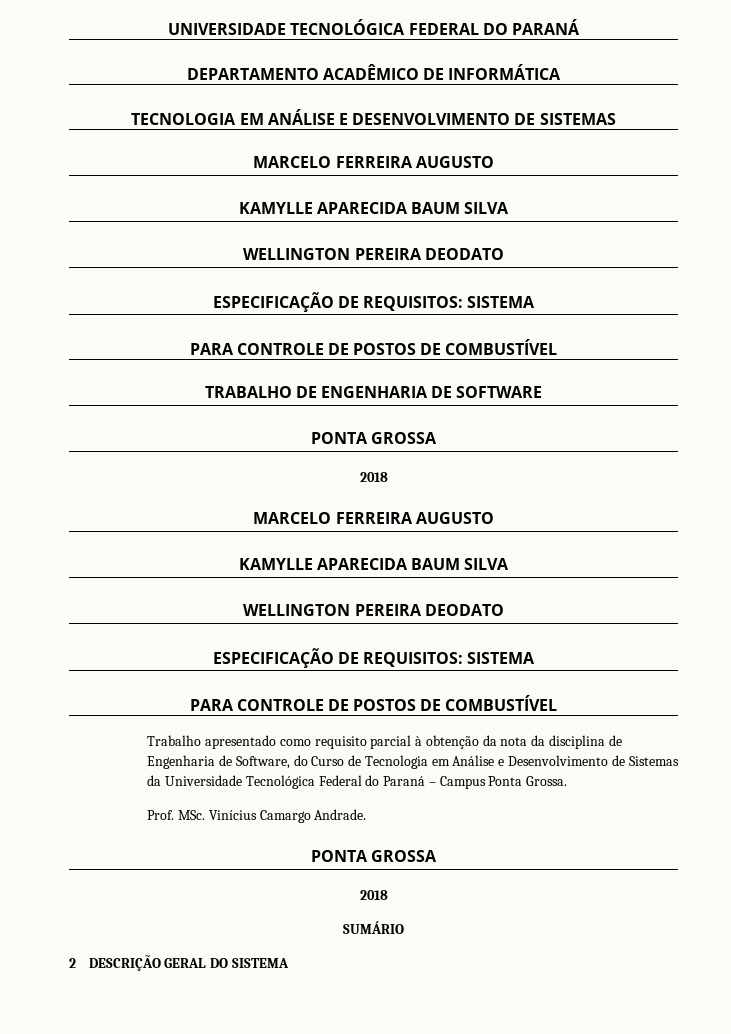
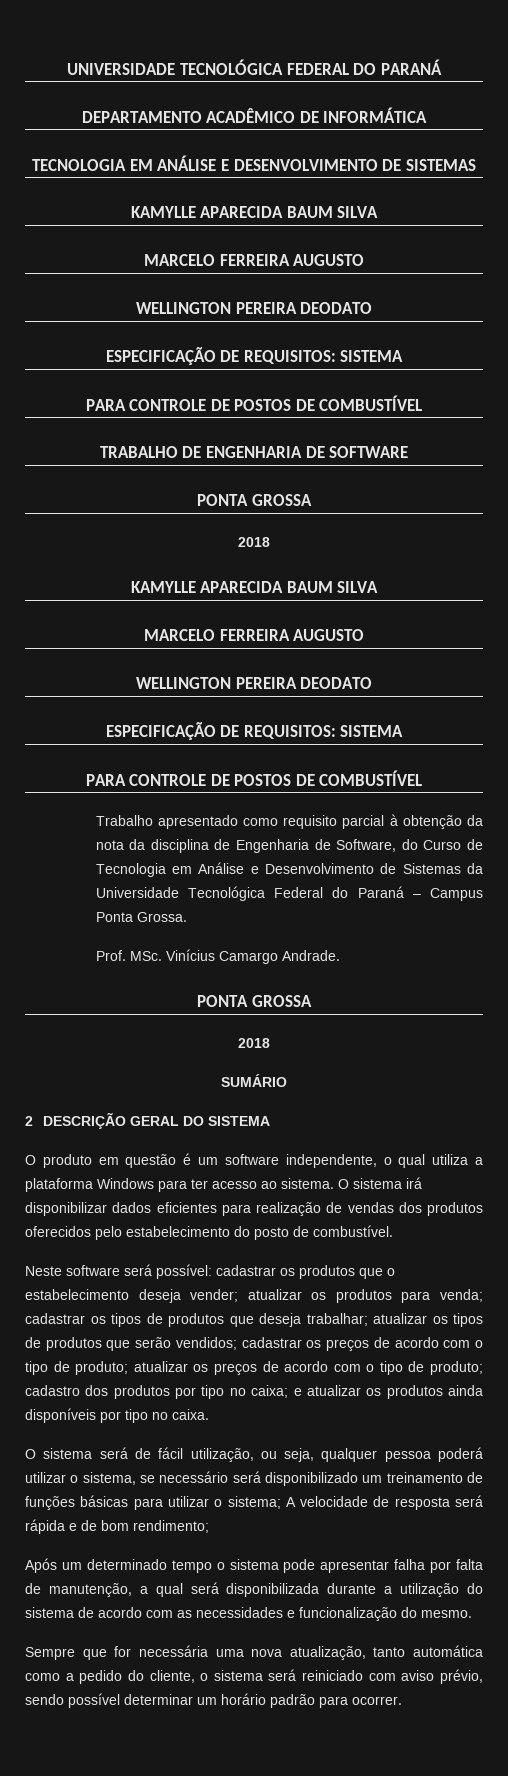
[253,156,494,168] [238,202,510,214] // MARCELO FERREIRA AUGUSTO // KAMYLLE APARECIDA BAUM SILVA -> [130,206,379,218] [143,254,365,266] // KAMYLLE APARECIDA BAUM SILVA // MARCELO FERREIRA AUGUSTO
[253,512,494,524] [238,558,510,570] // MARCELO FERREIRA AUGUSTO // KAMYLLE APARECIDA BAUM SILVA -> [130,581,379,593] [143,629,365,641] // KAMYLLE APARECIDA BAUM SILVA // MARCELO FERREIRA AUGUSTO
(289, 963) none -> [25,1153,483,1168] [25,1177,422,1192] [25,1202,483,1216] [25,1225,393,1240] [25,1264,395,1279] [25,1289,483,1303] [25,1313,483,1327] [25,1337,484,1351] [25,1361,483,1375] [25,1385,484,1399] [25,1408,209,1423] [25,1447,484,1462] [25,1471,483,1486] [25,1495,484,1510] [25,1519,209,1534] [25,1558,483,1573] [25,1582,484,1597] [25,1607,472,1621] [25,1645,483,1660] [25,1669,483,1684] [25,1693,402,1708] // O produto em questão é um software independente, o qual utiliza a plataforma Windows para ter acesso ao sistema. O sistema irá disponibilizar dados eficientes para realização de vendas dos produtos oferecidos pelo estabelecimento do posto de combustível. // Neste software será possível: cadastrar os produtos que o estabelecimento deseja vender; atualizar os produtos para venda; cadastrar os tipos de produtos que deseja trabalhar; atualizar os tipos de produtos que serão vendidos; cadastrar os preços de acordo com o tipo de produto; atualizar os preços de acordo com o tipo de produto; cadastro dos produtos por tipo no caixa; e atualizar os produtos ainda disponíveis por tipo no caixa. // O sistema será de fácil utilização, ou seja, qualquer pessoa poderá utilizar o sistema, se necessário será disponibilizado um treinamento de funções básicas para utilizar o sistema; A velocidade de resposta será rápida e de bom rendimento; // Após um determinado tempo o sistema pode apresentar falha por falta de manutenção, a qual será disponibilizada durante a utilização do sistema de acordo com as necessidades e funcionalização do mesmo. // Sempre que for necessária uma nova atualização, tanto automática como a pedido do cliente, o sistema será reiniciado com aviso prévio, sendo possível determinar um horário padrão para ocorrer.

